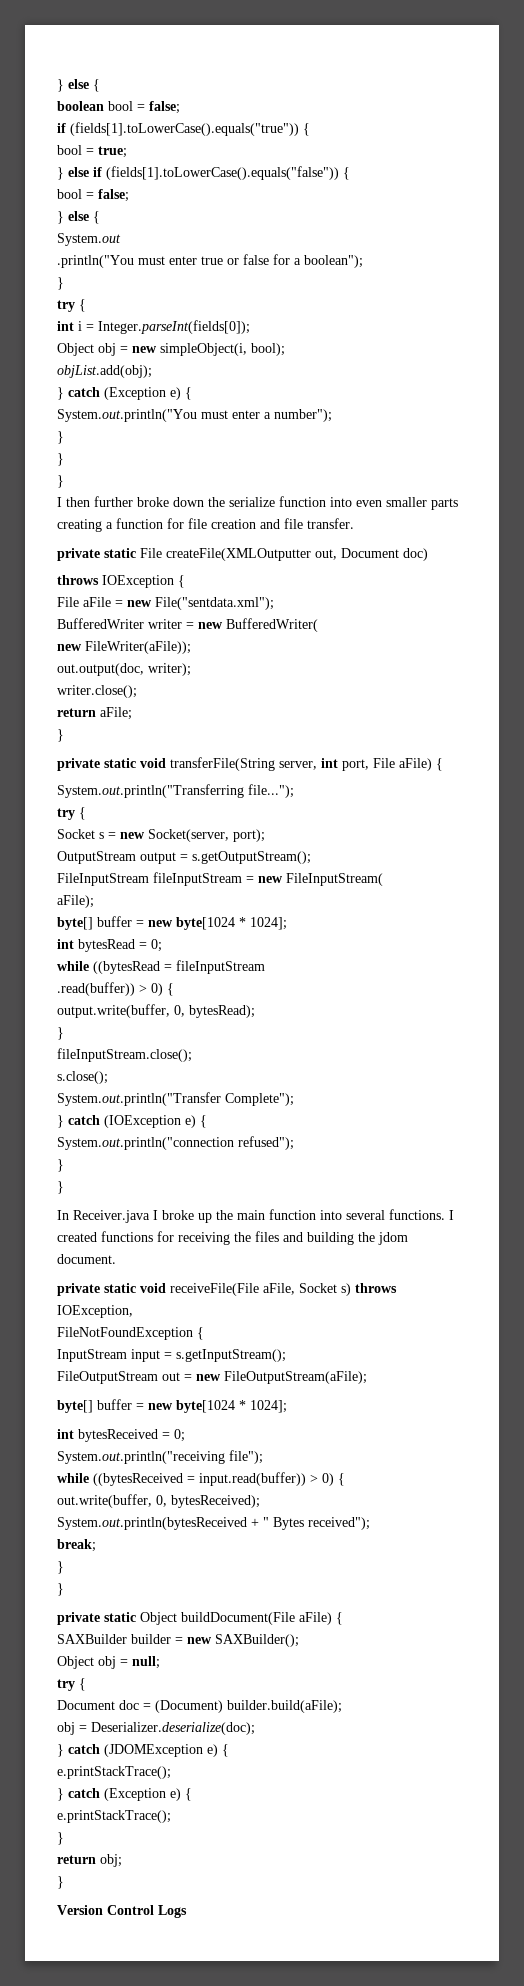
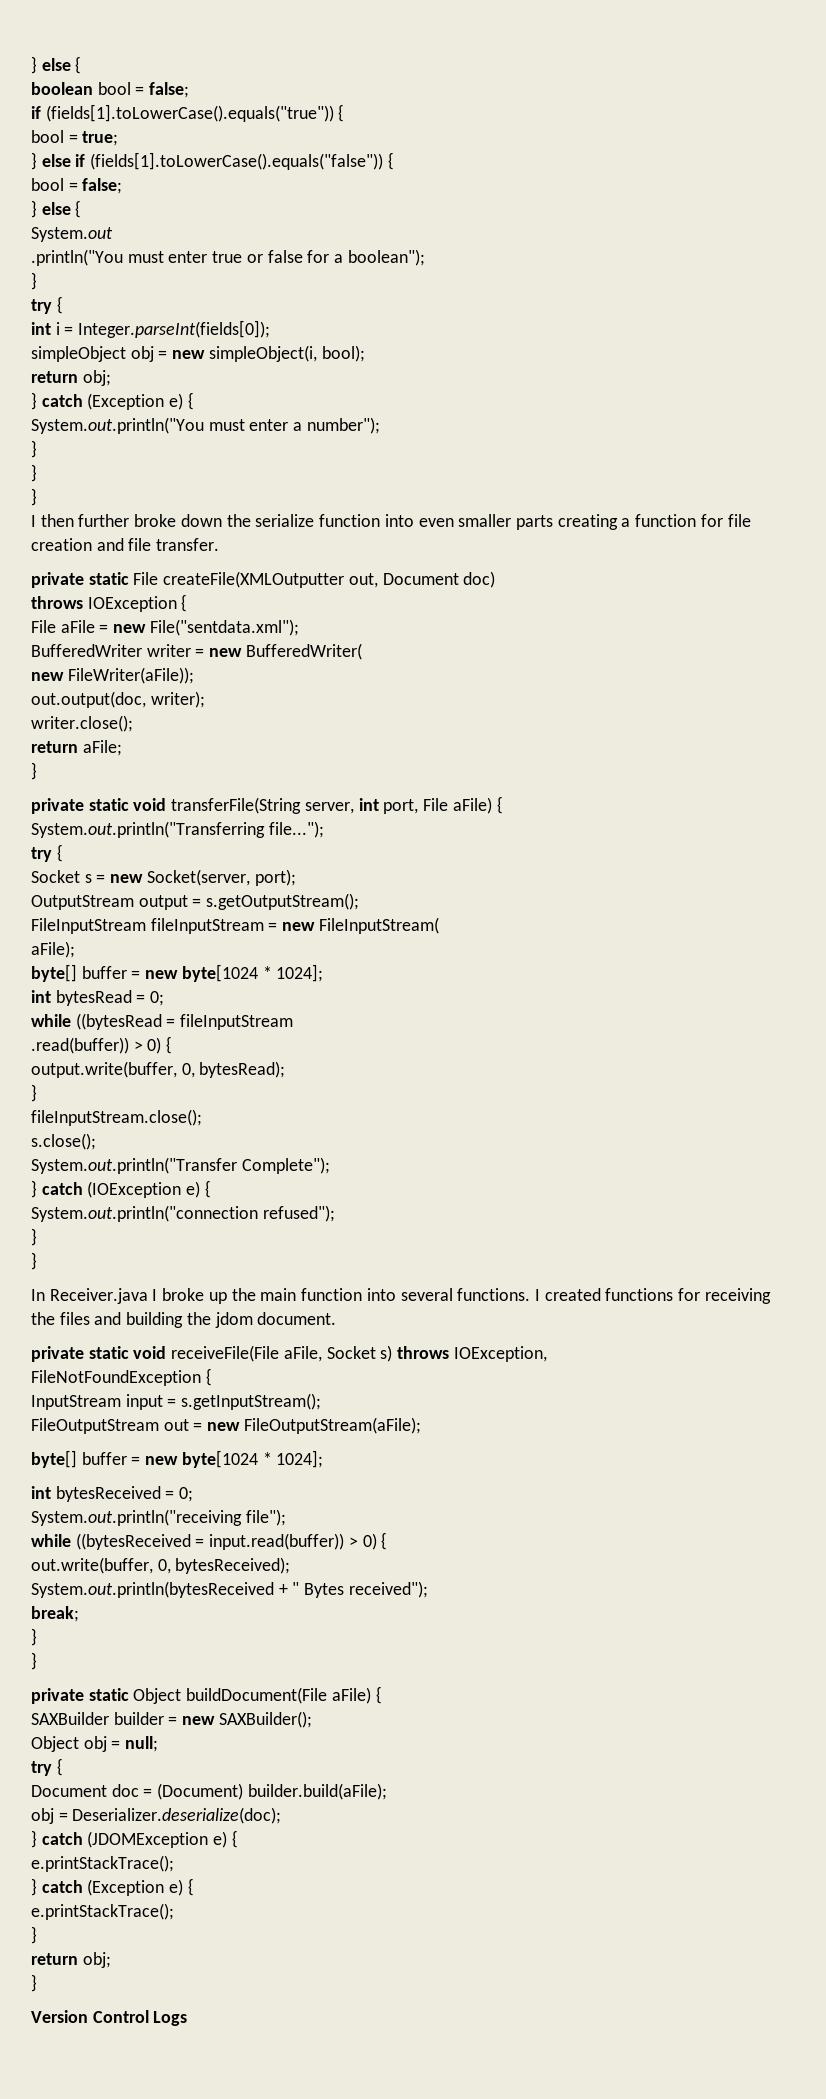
[57,343,94,356] Object -> [31,346,126,362] simpleObject
[57,365,152,378] objList.add(obj); -> [31,370,111,386] return obj;

